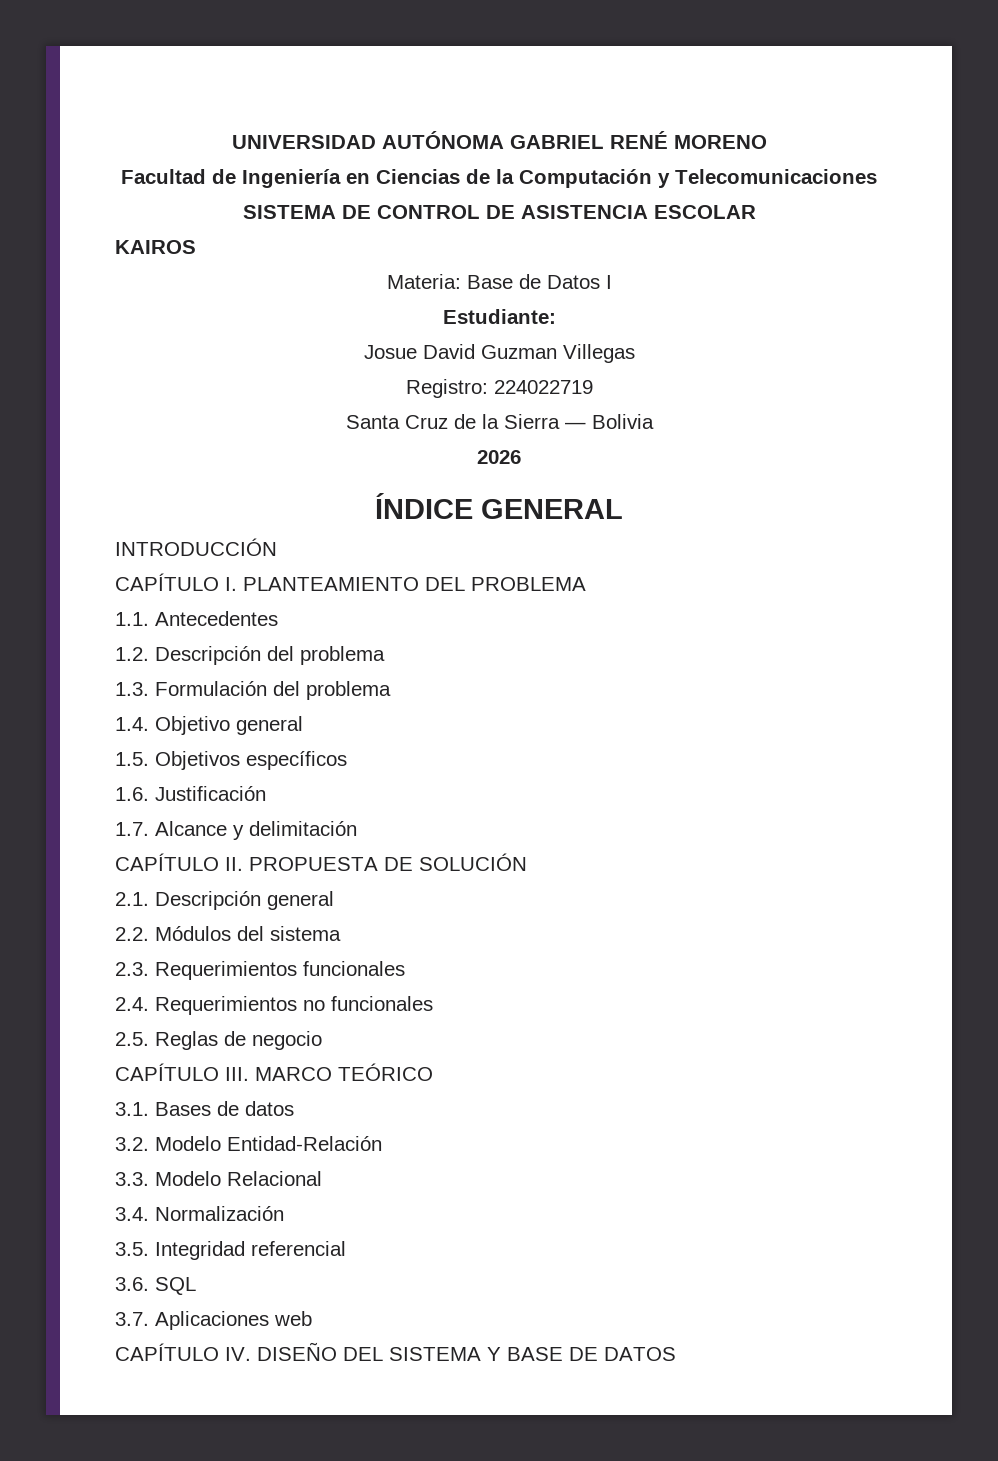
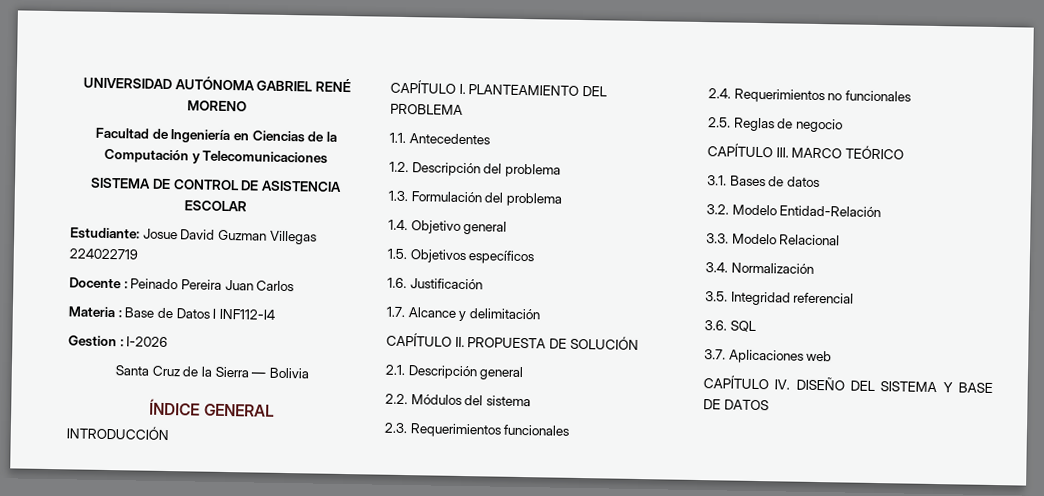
[115,240,196,254] [386,274,612,289] [442,309,556,324] [363,344,635,363] [405,379,593,398] KAIROS // Materia: Base de Datos I // Estudiante: // Josue David Guzman Villegas // Registro: 224022719 -> [70,227,317,245] [69,248,138,260] [69,277,295,292] [68,306,275,320] [68,335,169,348] Estudiante: Josue David Guzman Villegas 224022719 // Docente : Peinado Pereira Juan Carlos // Materia : Base de Datos I INF112-I4 // Gestion : I-2026
[477,450,521,464] // 2026 -> (309, 373) none

